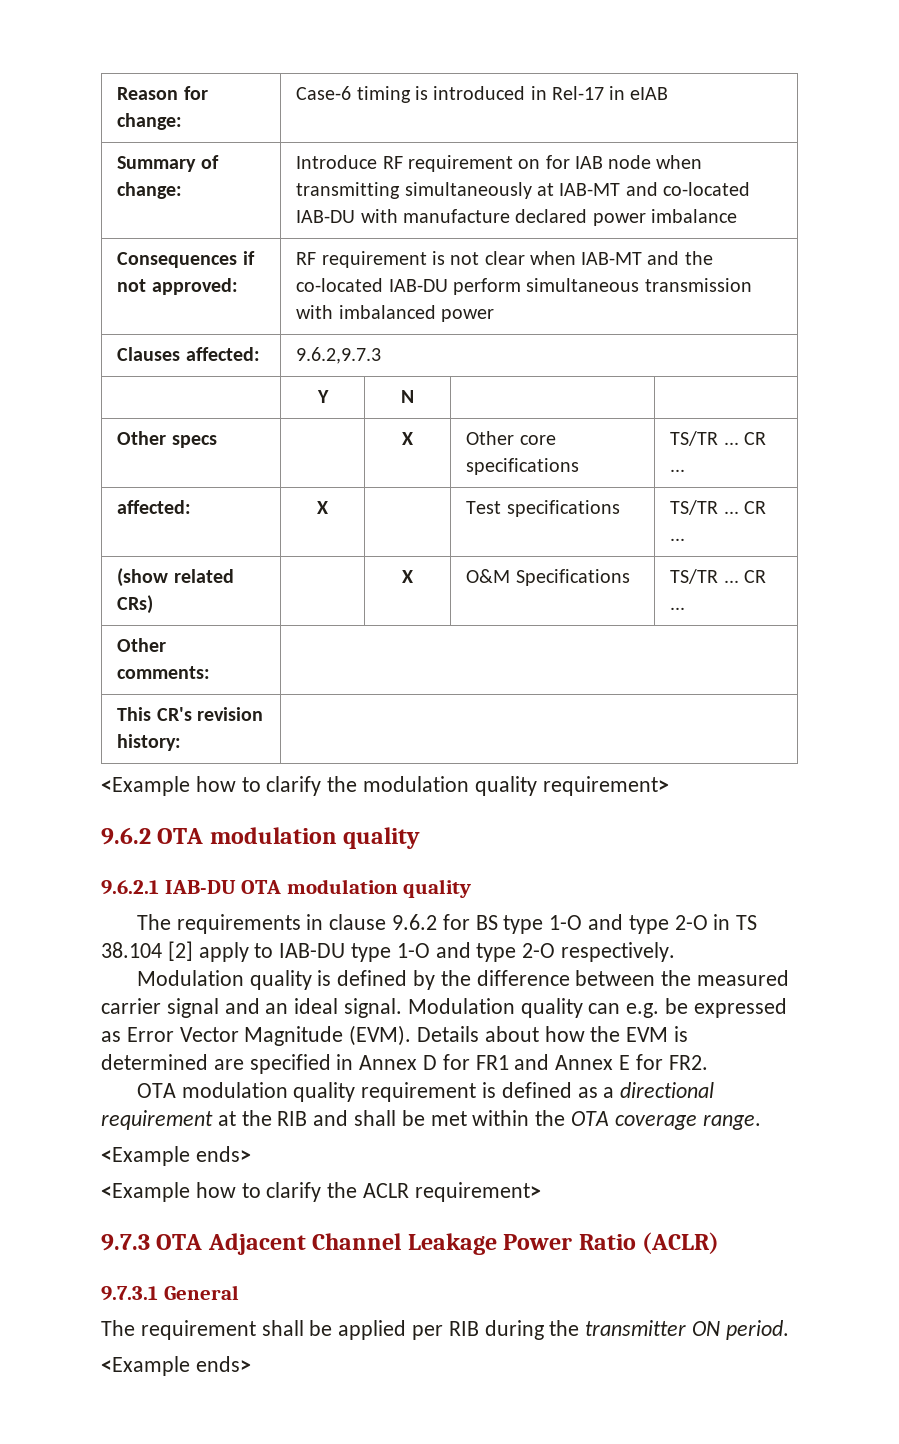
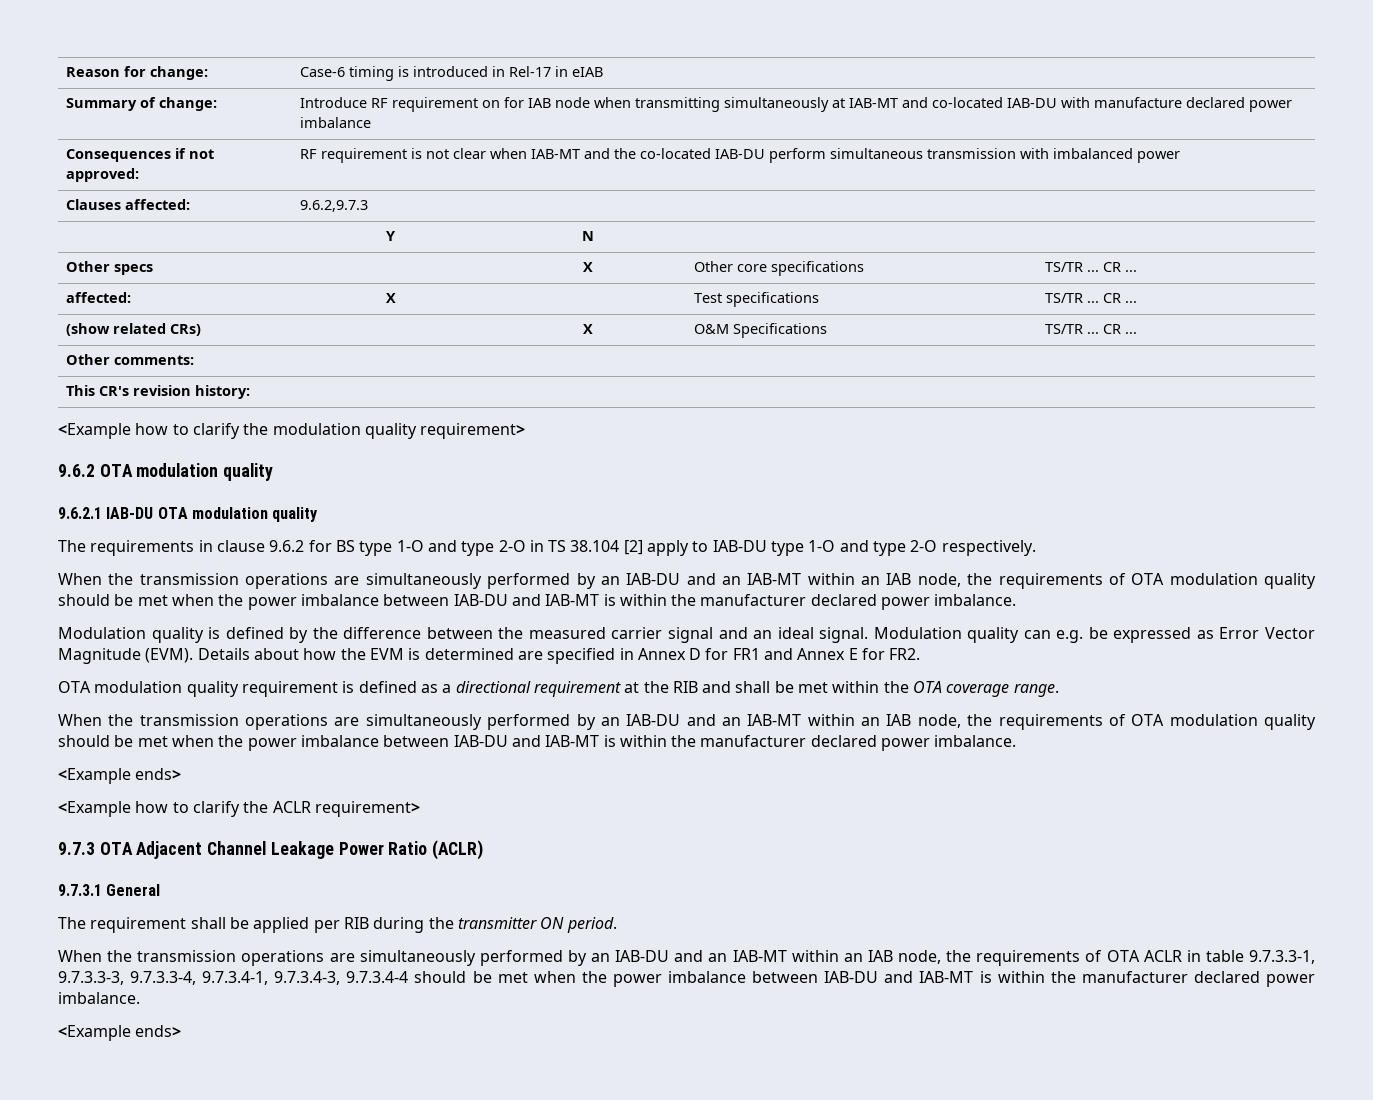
(676, 952) none -> [58,573,1316,589] [58,594,1017,610] // When the transmission operations are simultaneously performed by an IAB-DU and an IAB-MT within an IAB node, the requirements of OTA modulation quality should be met when the power imbalance between IAB-DU and IAB-MT is within the manufacturer declared power imbalance.
(761, 1122) none -> [58,714,1316,730] [58,735,1017,751] // When the transmission operations are simultaneously performed by an IAB-DU and an IAB-MT within an IAB node, the requirements of OTA modulation quality should be met when the power imbalance between IAB-DU and IAB-MT is within the manufacturer declared power imbalance.
(789, 1330) none -> [58,950,1315,966] [58,971,1315,987] [58,992,140,1004] // When the transmission operations are simultaneously performed by an IAB-DU and an IAB-MT within an IAB node, the requirements of OTA ACLR in table 9.7.3.3-1, 9.7.3.3-3, 9.7.3.3-4, 9.7.3.4-1, 9.7.3.4-3, 9.7.3.4-4 should be met when the power imbalance between IAB-DU and IAB-MT is within the manufacturer declared power imbalance.

